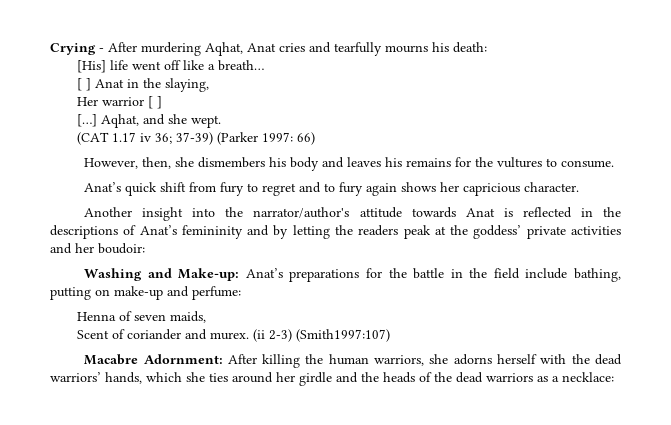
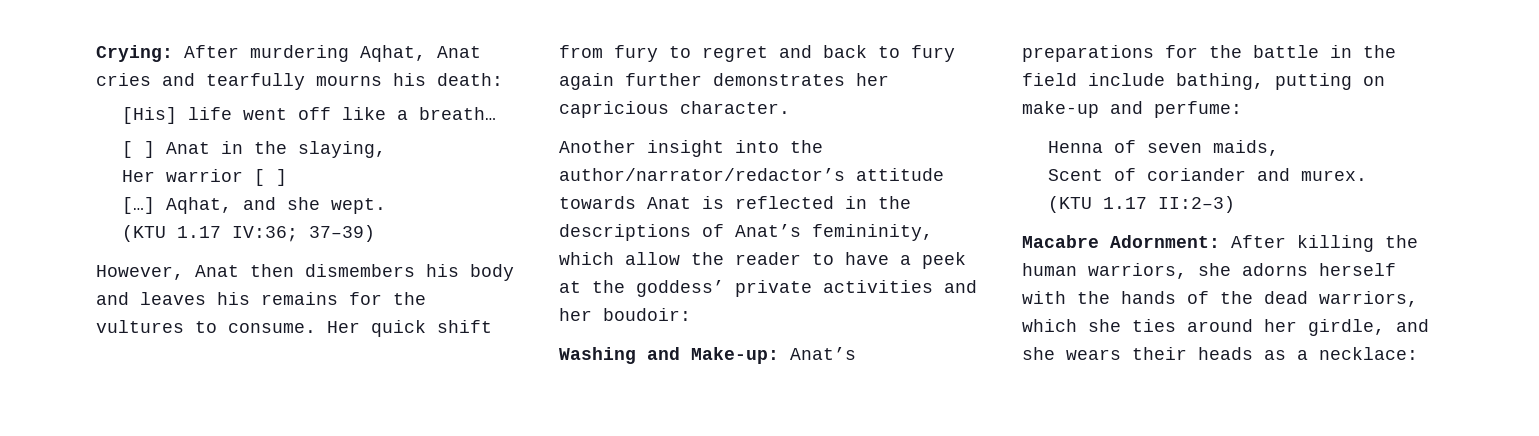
[50,43,104,55] Crying - -> [96,45,173,62] Crying:
[77,132,316,145] (CAT 1.17 iv 36; 37-39) (Parker 1997: 66) -> [121,225,375,242] (KTU 1.17 IV:36; 37–39)
[142,157,195,169] then, she -> [195,264,294,277] Anat then
[84,182,122,192] // Anat’s -> [327,321,360,333] Her
(322, 187) none -> [823,45,867,58] back
[401,182,437,192] shows -> [625,73,845,86] further demonstrates
[253,207,350,218] narrator/author's -> [559,168,845,181] author/narrator/redactor’s
[181,225,431,239] femininity and by letting the readers peak -> [812,224,933,241] [559,252,966,269] femininity, which allow the reader to have a peek
[253,329,391,342] (ii 2-3) (Smith1997:107) -> [1047,196,1235,213] // (KTU 1.17 II:2–3)
[595,354,622,365] [50,372,142,384] dead warriors’ hands, -> [1121,291,1418,307] hands of the dead warriors,
[299,372,533,386] girdle and the heads of the dead warriors -> [1308,319,1429,336] [1022,347,1253,360] girdle, and she wears their heads

